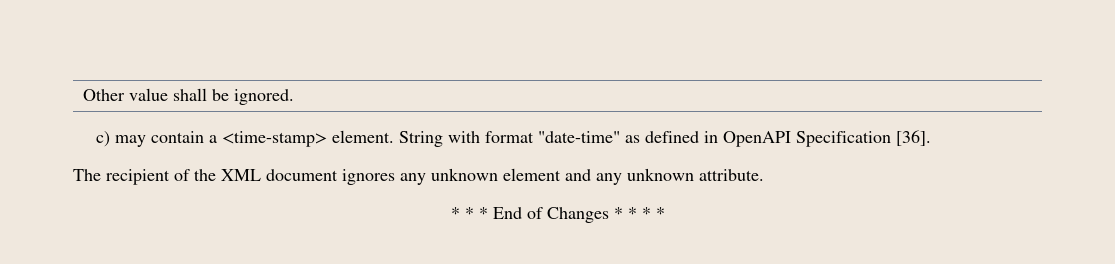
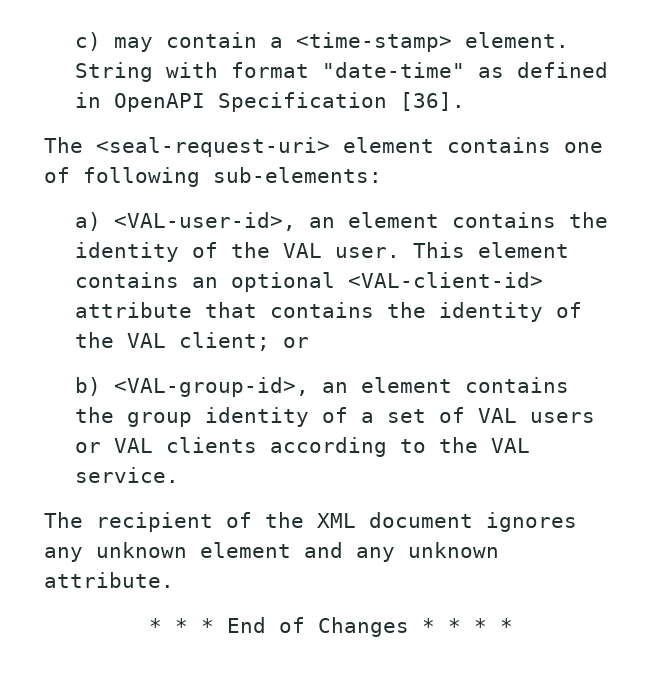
[83,88,295,105] Other value shall be ignored. // -> (75, 41) none
(932, 138) none -> [44,137,603,157] [44,167,382,187] [75,212,609,231] [75,242,570,262] [75,272,544,292] [75,302,583,322] [75,332,310,351] [75,377,570,397] [75,407,596,427] [75,437,531,457] [75,467,180,483] // The <seal-request-uri> element contains one of following sub-elements: // a) <VAL-user-id>, an element contains the identity of the VAL user. This element contains an optional <VAL-client-id> attribute that contains the identity of the VAL client; or // b) <VAL-group-id>, an element contains the group identity of a set of VAL users or VAL clients according to the VAL service.

